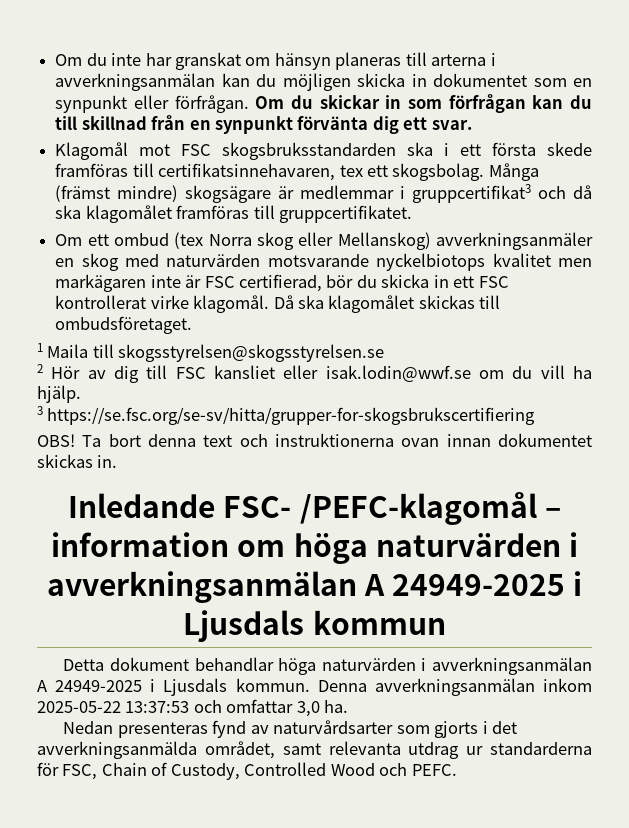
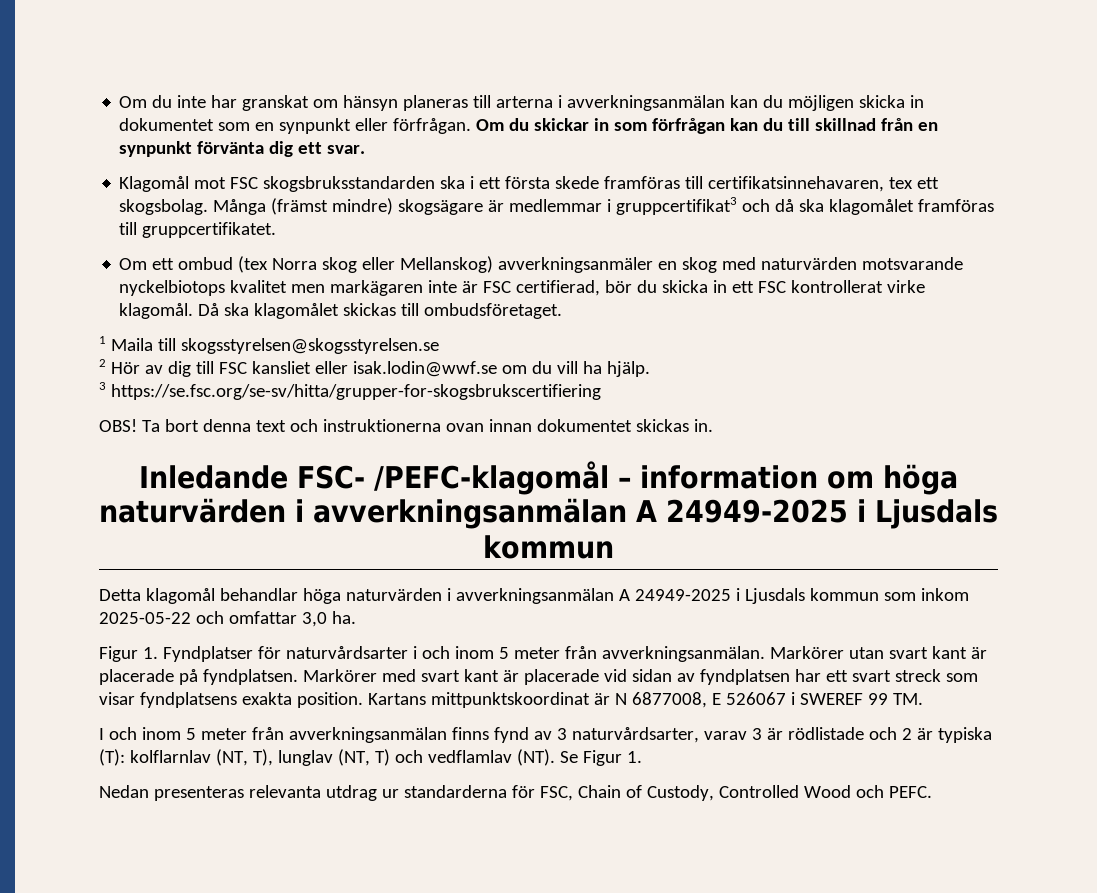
[110,657,190,671] dokument -> [145,588,215,604] klagomål
[235,678,535,696] kommun. Denna avverkningsanmälan -> [809,588,916,601] kommun som
[125,701,190,713] 13:37:53 -> (191, 618) none
[63,720,518,738] [37,741,321,759] Nedan presenteras fynd av naturvårdsarter som gjorts i det avverkningsanmälda området, samt -> [99,646,987,662] [99,669,978,685] [99,692,923,708] [99,727,992,743] [99,749,642,766] [99,785,244,801] Figur 1. Fyndplatser för naturvårdsarter i och inom 5 meter från avverkningsanmälan. Markörer utan svart kant är placerade på fyndplatsen. Markörer med svart kant är placerade vid sidan av fyndplatsen har ett svart streck som visar fyndplatsens exakta position. Kartans mittpunktskoordinat är N 6877008, E 526067 i SWEREF 99 TM. // I och inom 5 meter från avverkningsanmälan finns fynd av 3 naturvårdsarter, varav 3 är rödlistade och 2 är typiska (T): kolflarnlav (NT, T), lunglav (NT, T) och vedflamlav (NT). Se Figur 1. // Nedan presenteras

